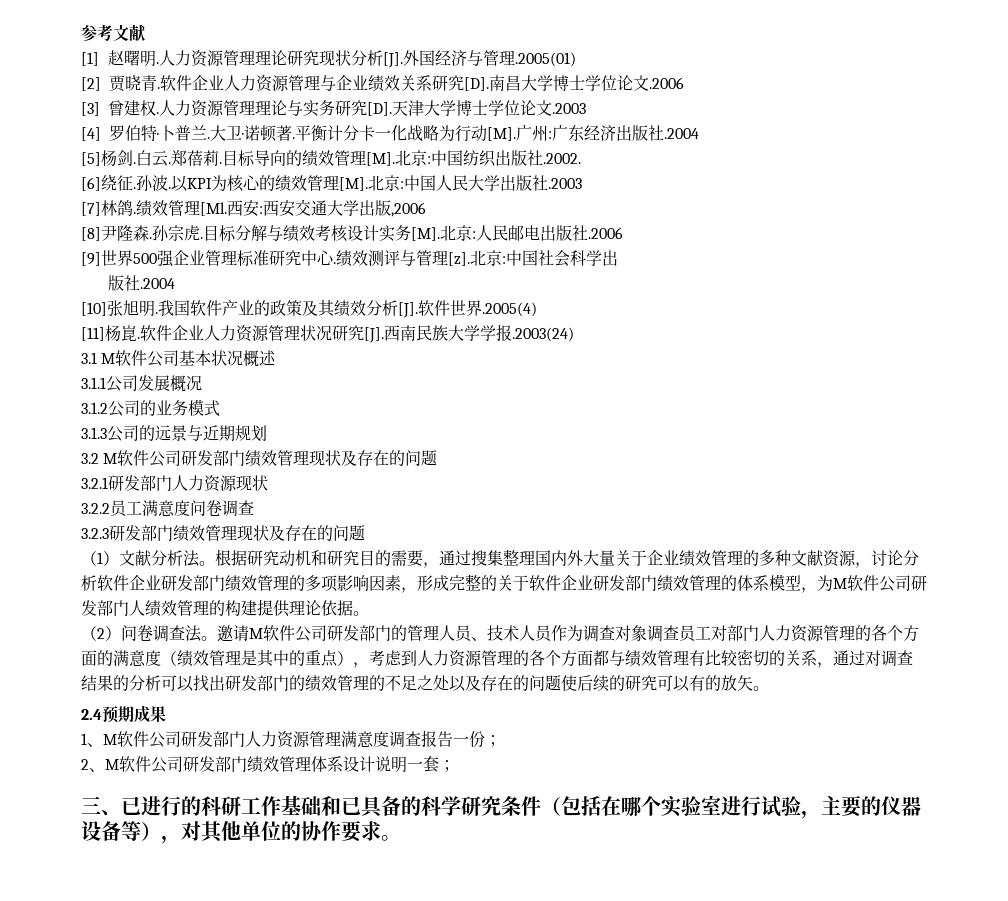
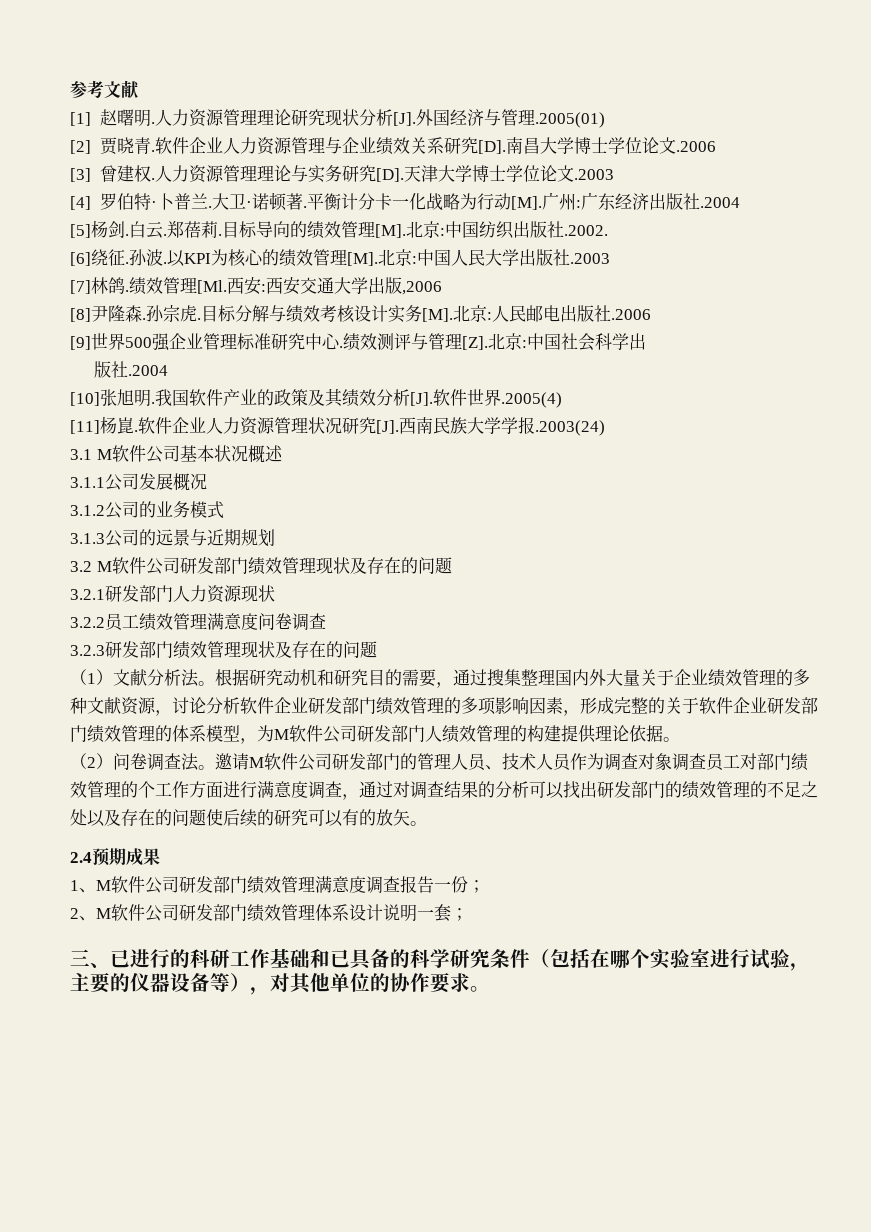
[448,252,470,266] [z]. -> [462,336,488,350] [Z].
(142, 508) none -> [139,613,207,631] 绩效管理
[759,625,919,642] [81,649,817,668] 人力资源管理的各个方面的满意度（绩效管理是其中的重点），考虑到人力资源管理的各个方面都与绩效管理有比较密切的关系 -> [791,753,808,771] [70,781,342,799] 绩效管理的个工作方面进行满意度调查
[245,731,310,748] 人力资源 -> [247,876,281,894] 绩效

